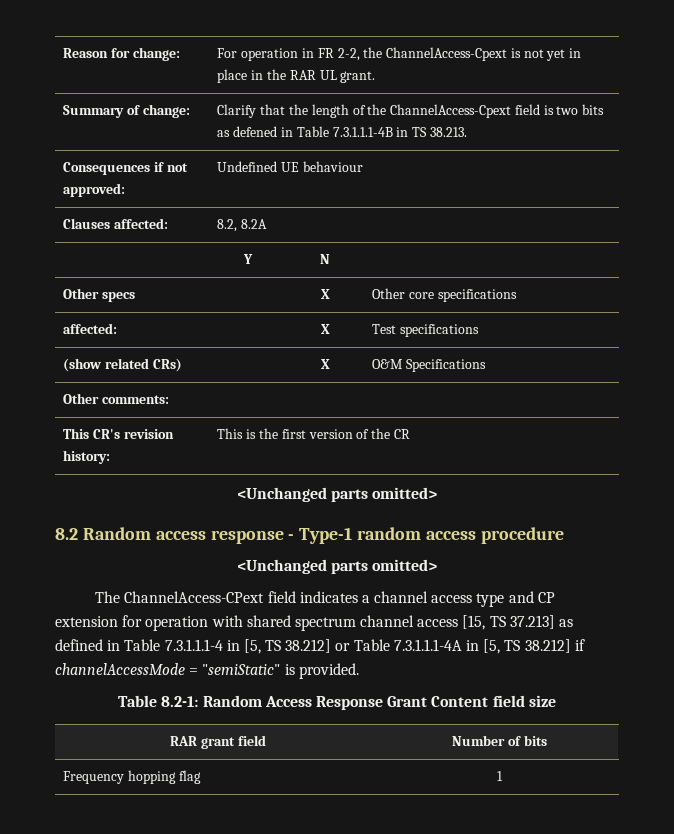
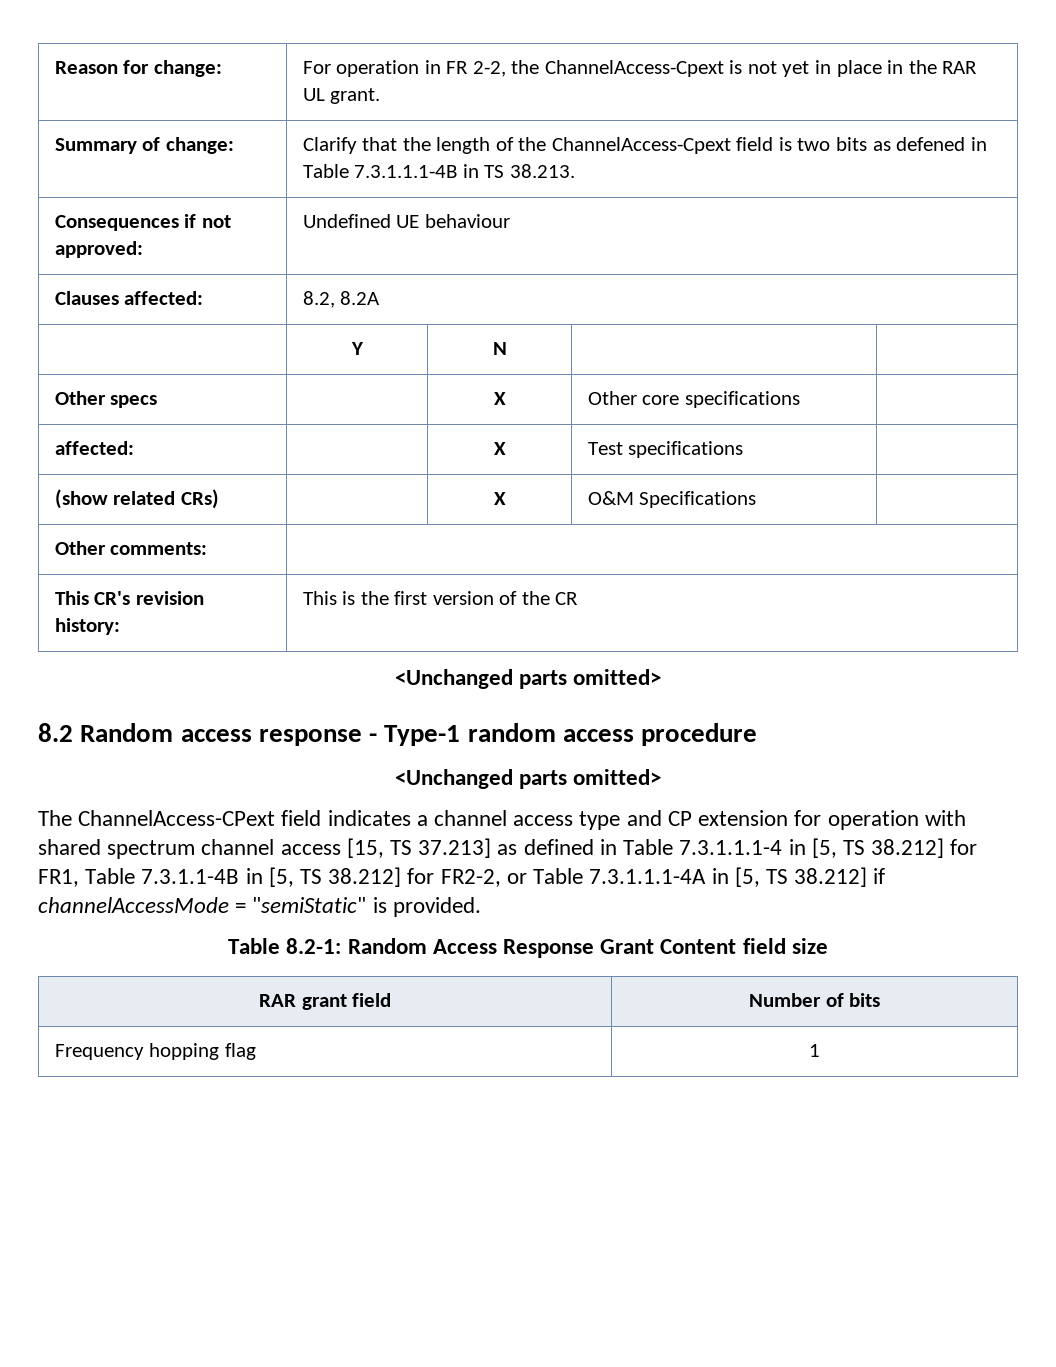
(332, 646) none -> [950,839,978,855] [38,867,501,887] for FR1, Table 7.3.1.1-4B in [5, TS 38.212] for FR2-2,

